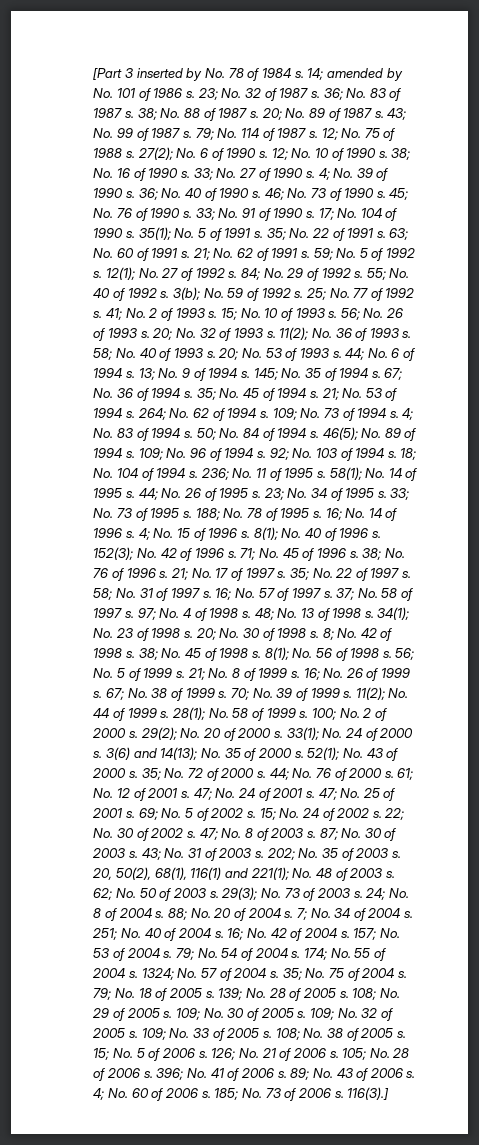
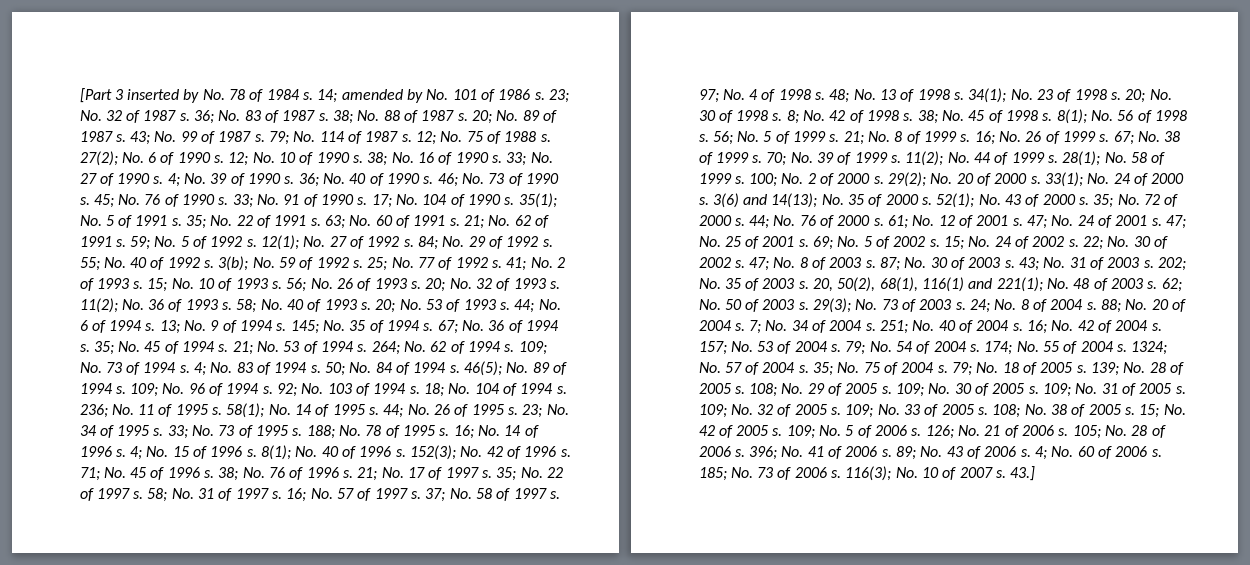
(358, 1013) none -> [1101,383,1186,396] [698,404,753,418] 31 of 2005 s. 109; No.
(134, 1053) none -> [698,425,842,439] 42 of 2005 s. 109; No.
[347,1087,390,1100] 116(3).] -> [845,466,1036,481] 116(3); No. 10 of 2007 s. 43.]

